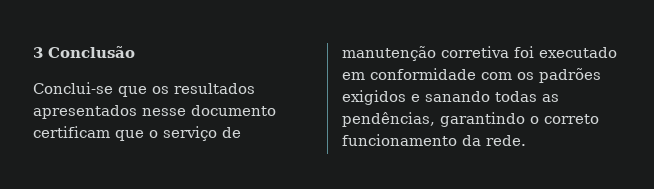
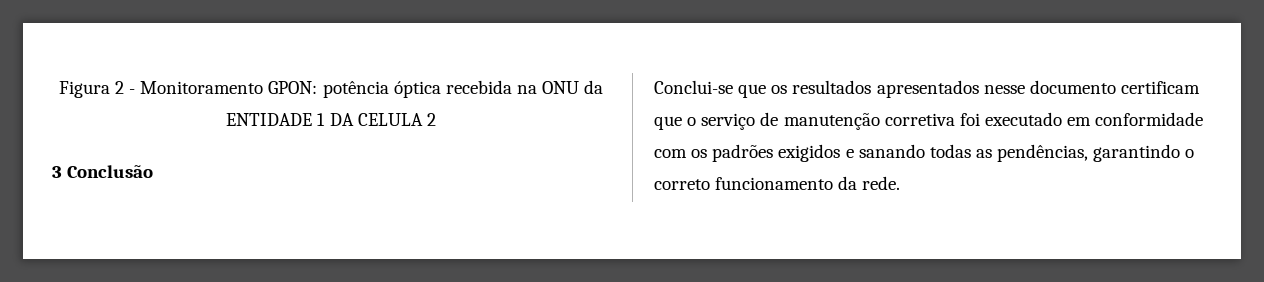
(33, 52) none -> [58,80,604,98] [226,113,436,126] Figura 2 - Monitoramento GPON: potência óptica recebida na ONU da ENTIDADE 1 DA CELULA 2 //

